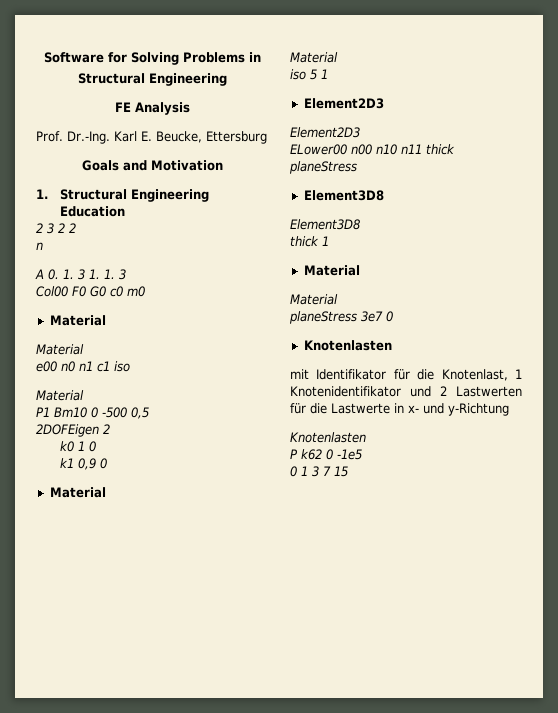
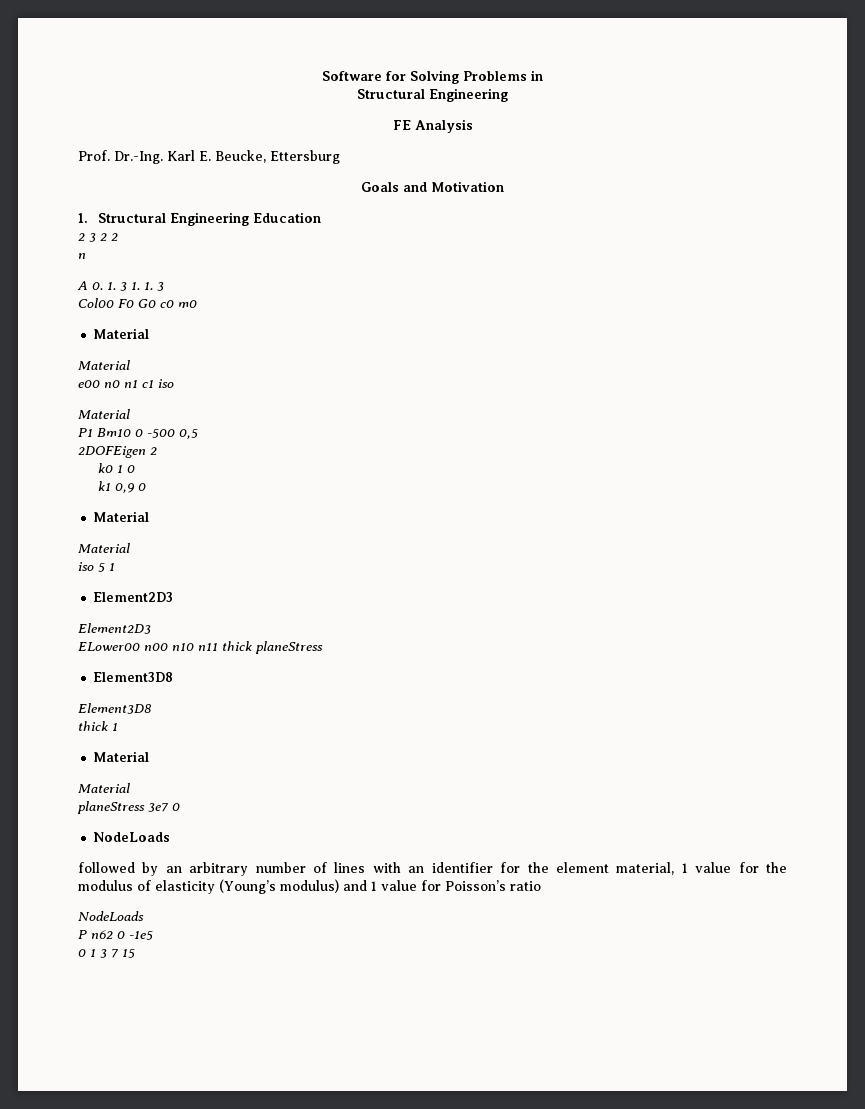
[303,340,392,351] [290,369,522,381] [290,386,522,397] [290,403,509,416] [290,432,366,443] Knotenlasten // mit Identifikator für die Knotenlast, 1 Knotenidentifikator und 2 Lastwerten für die Lastwerte in x- und y-Richtung // Knotenlasten -> [93,832,171,842] [78,862,787,876] [78,879,541,894] [78,911,144,921] NodeLoads // followed by an arbitrary number of lines with an identifier for the element material, 1 value for the modulus of elasticity (Young’s modulus) and 1 value for Poisson’s ratio // NodeLoads
[301,449,322,460] k62 -> [91,930,113,939] n62

